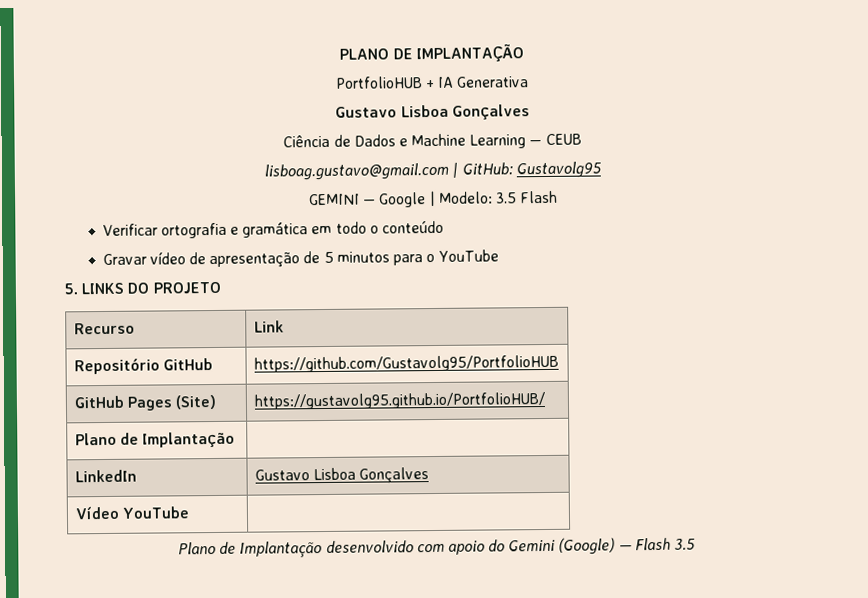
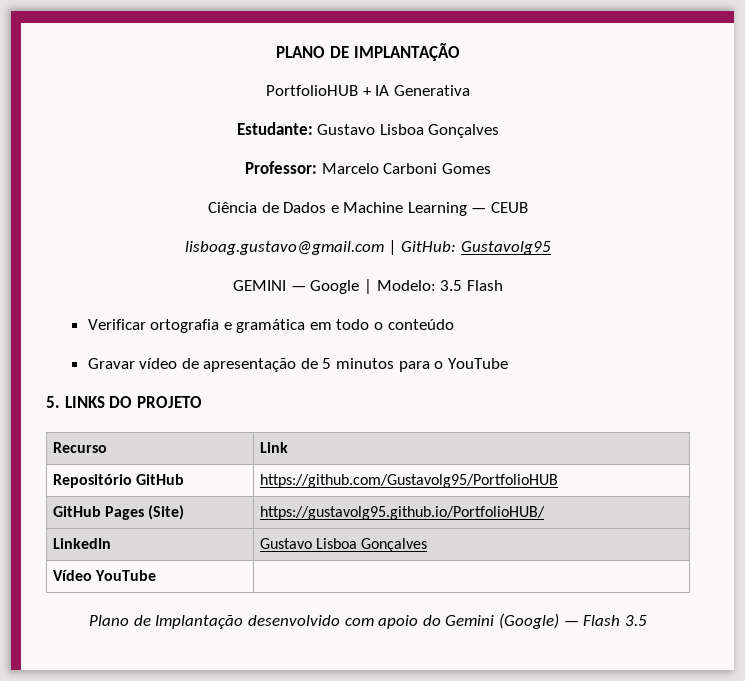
[335,104,530,120] Gustavo Lisboa Gonçalves -> [236,122,500,138] [245,161,491,174] Estudante: Gustavo Lisboa Gonçalves // Professor: Marcelo Carboni Gomes
[74,431,235,448] // Plano de Implantação | -> (545, 513) none

